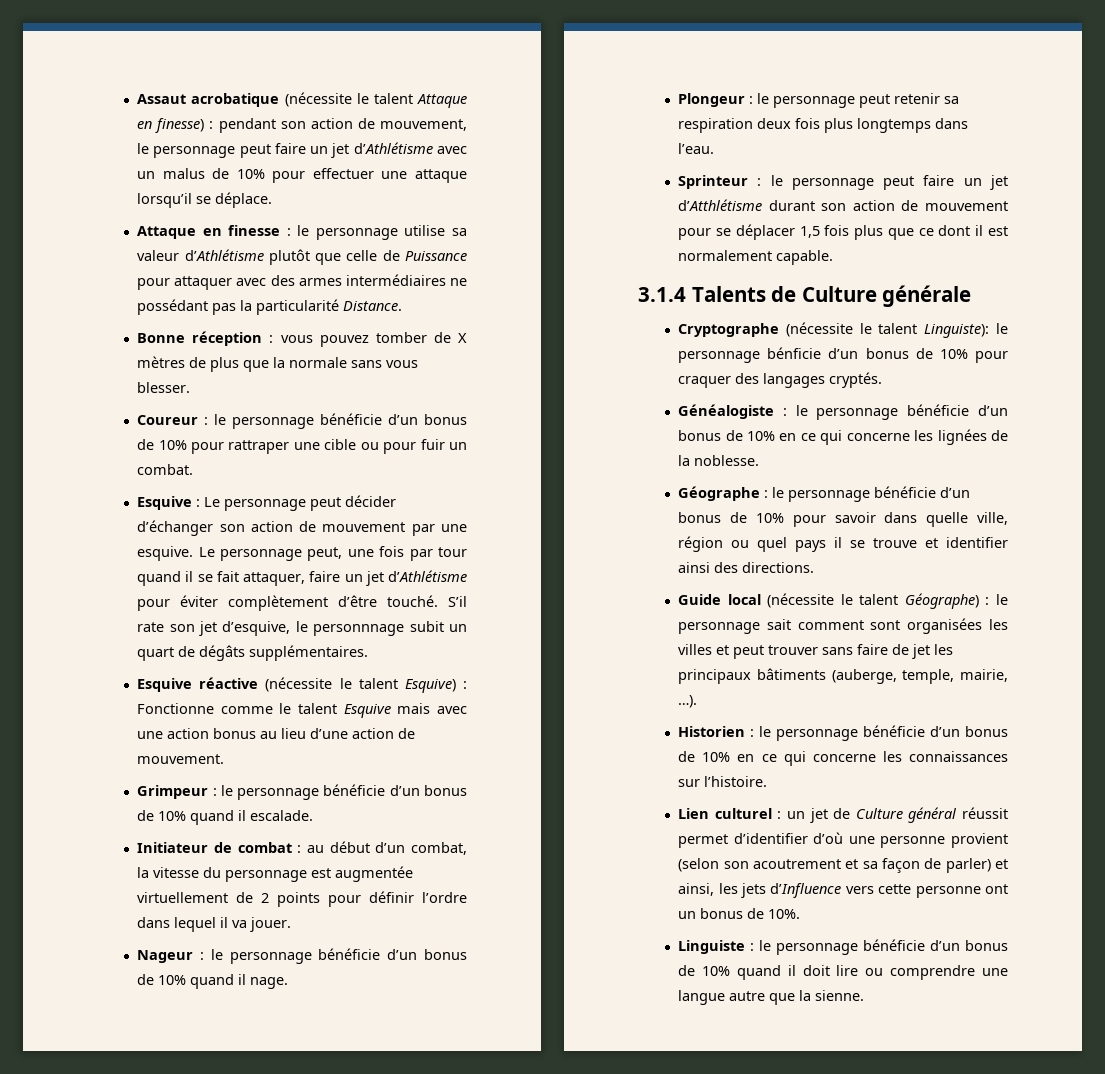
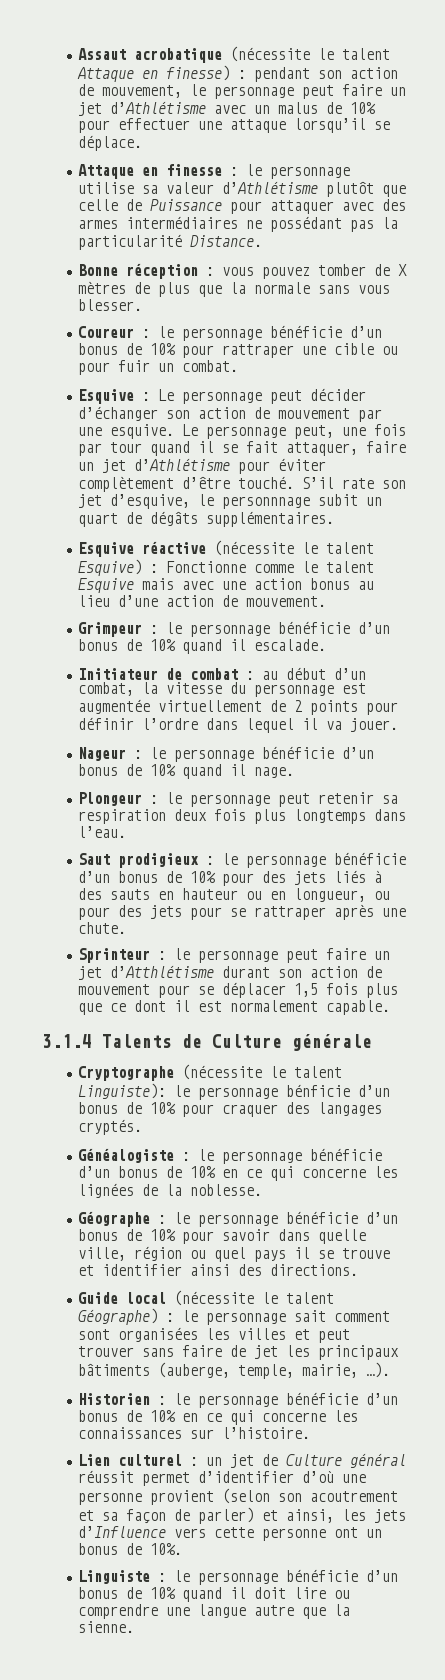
(715, 148) none -> [77,852,406,868] [77,870,382,886] [77,888,390,902] [77,904,406,920] [77,922,126,934] // Saut prodigieux : le personnage bénéficie d’un bonus de 10% pour des jets liés à des sauts en hauteur ou en longueur, ou pour des jets pour se rattraper après une chute.

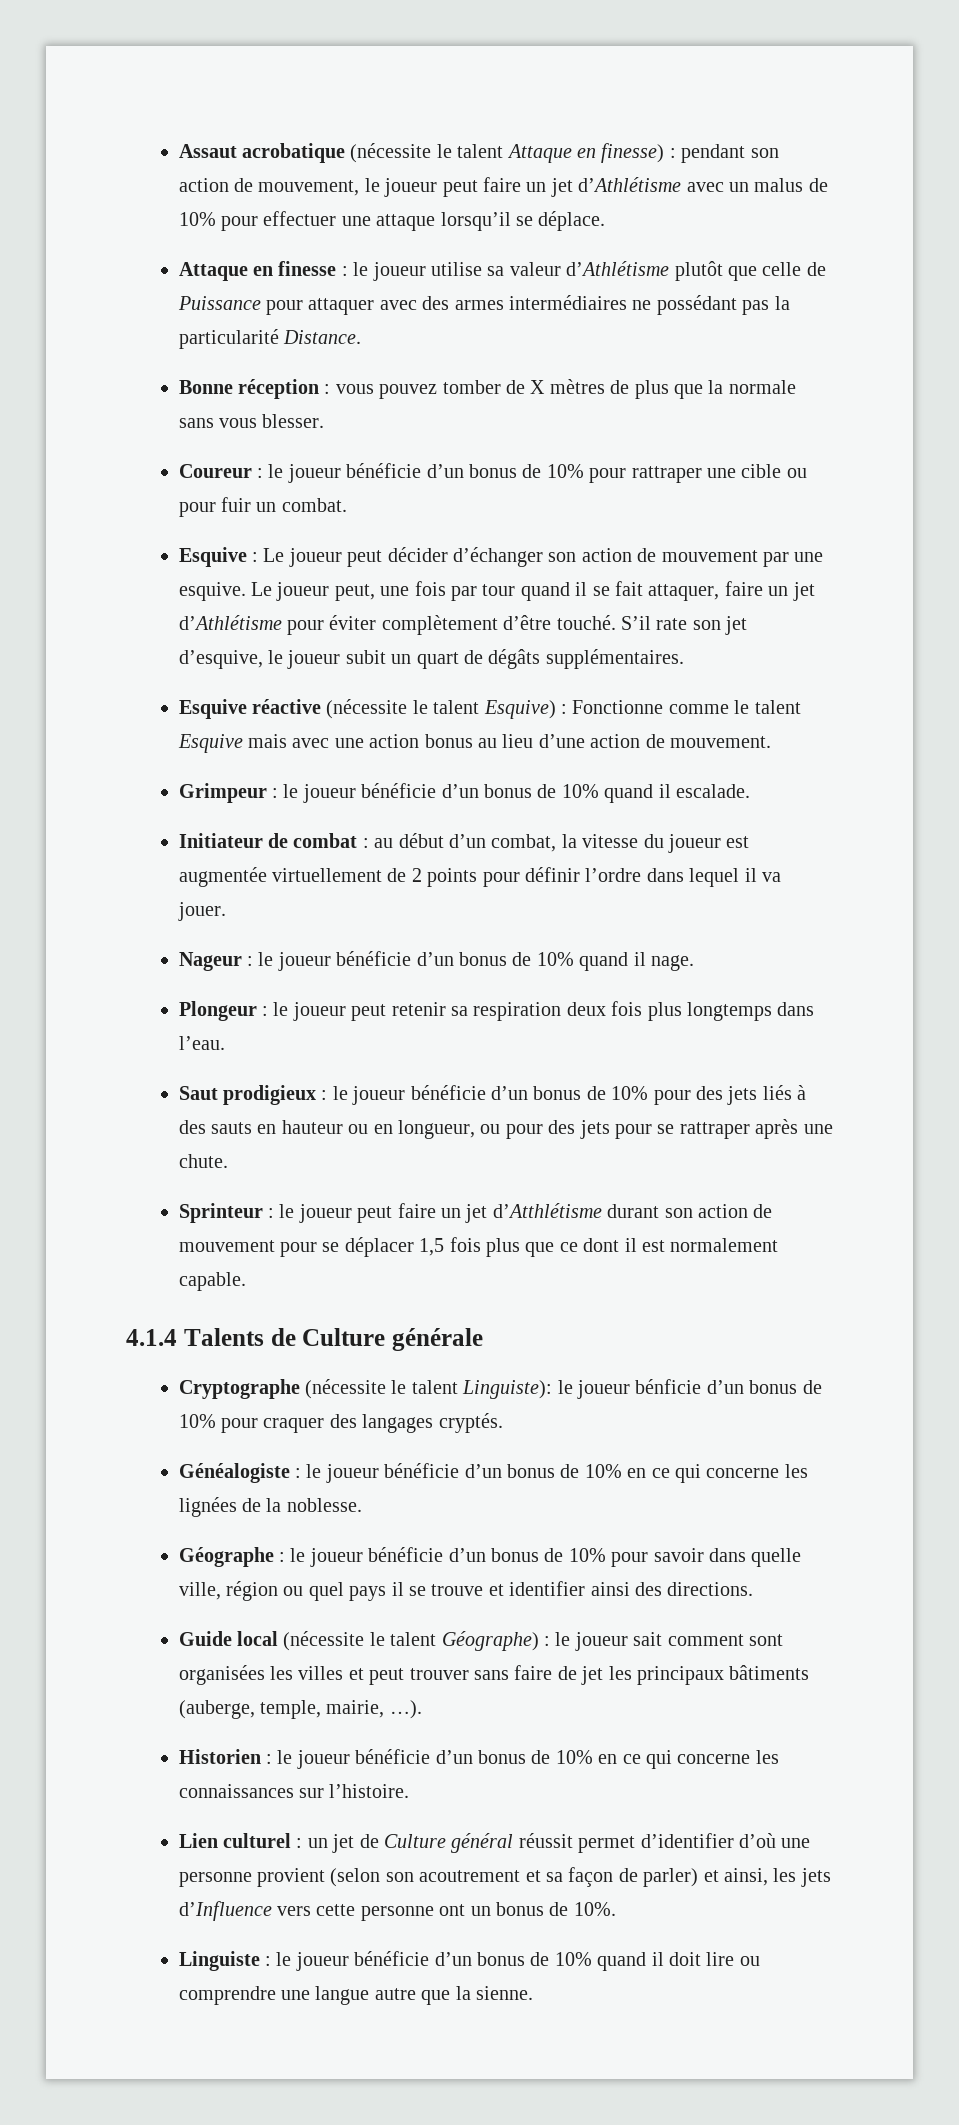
[213,86,294,99] personnage -> [384,178,438,197] joueur
[269,166,350,179] personnage -> [372,262,426,281] joueur
[181,328,262,341] personnage -> [287,464,341,483] joueur
[181,391,262,404] personnage -> [288,548,342,567] joueur
[205,426,286,439] personnage -> [276,582,330,601] joueur
[221,496,310,509] personnnage -> [287,650,341,669] joueur
[189,624,270,637] personnage -> [302,784,356,803] joueur
[253,684,334,697] personnage -> [668,834,722,853] joueur
[173,749,254,762] personnage -> [277,952,331,971] joueur
[189,794,270,807] personnage -> [292,1002,346,1021] joueur
[245,855,326,868] personnage -> [352,1086,406,1105] joueur
[197,950,278,963] personnage -> [298,1204,352,1223] joueur
[42,1034,92,1048] 3.1.4 -> [126,1329,177,1346] 4.1.4
[197,1087,278,1100] personnage -> [577,1380,631,1399] joueur
[221,1151,302,1164] personnage -> [325,1464,379,1483] joueur
[197,1214,278,1227] personnage -> [309,1548,363,1567] joueur
[205,1312,286,1325] personnage -> [574,1632,628,1651] joueur
[197,1395,278,1408] personnage -> [296,1750,350,1769] joueur
[197,1572,278,1585] personnage -> [295,1952,349,1971] joueur

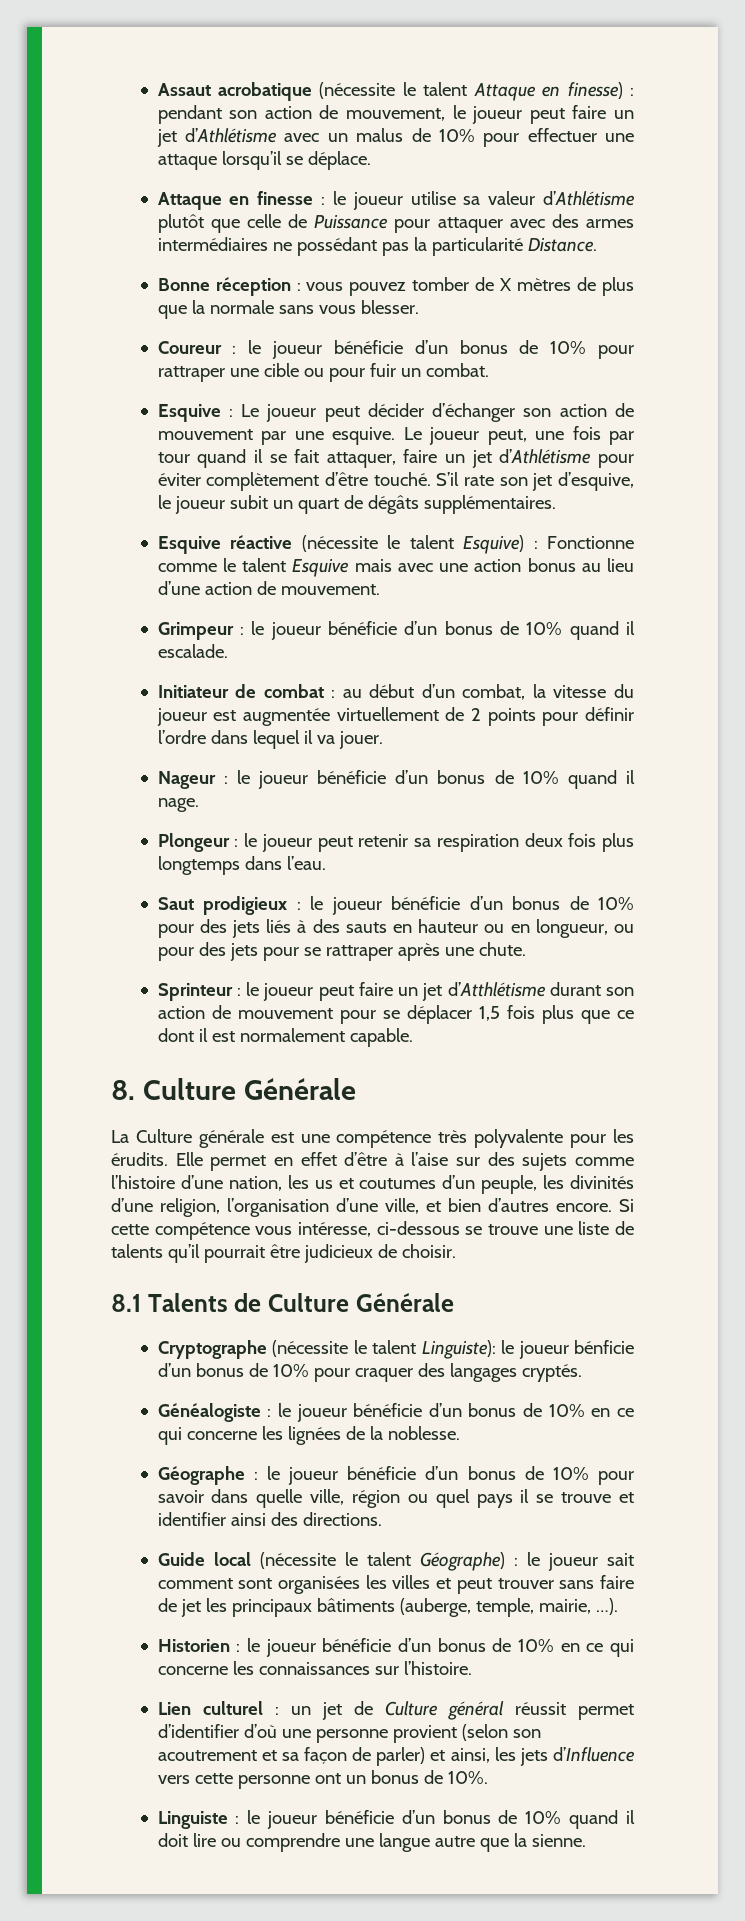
[126,1329,177,1346] 4.1.4 -> [111,1078,356,1100] [111,1129,635,1148] [111,1152,635,1171] [111,1175,634,1194] [111,1198,635,1217] [111,1221,635,1240] [111,1244,456,1263] [111,1294,141,1312] 8. Culture Générale // La Culture générale est une compétence très polyvalente pour les érudits. Elle permet en effet d’être à l’aise sur des sujets comme l’histoire d’une nation, les us et coutumes d’un peuple, les divinités d’une religion, l’organisation d’une ville, et bien d’autres encore. Si cette compétence vous intéresse, ci-dessous se trouve une liste de talents qu’il pourrait être judicieux de choisir. // 8.1
[392,1328,483,1351] générale -> [355,1293,454,1312] Générale

